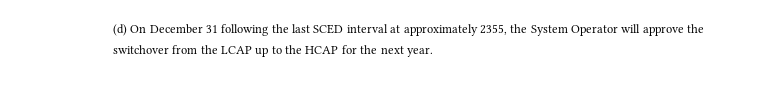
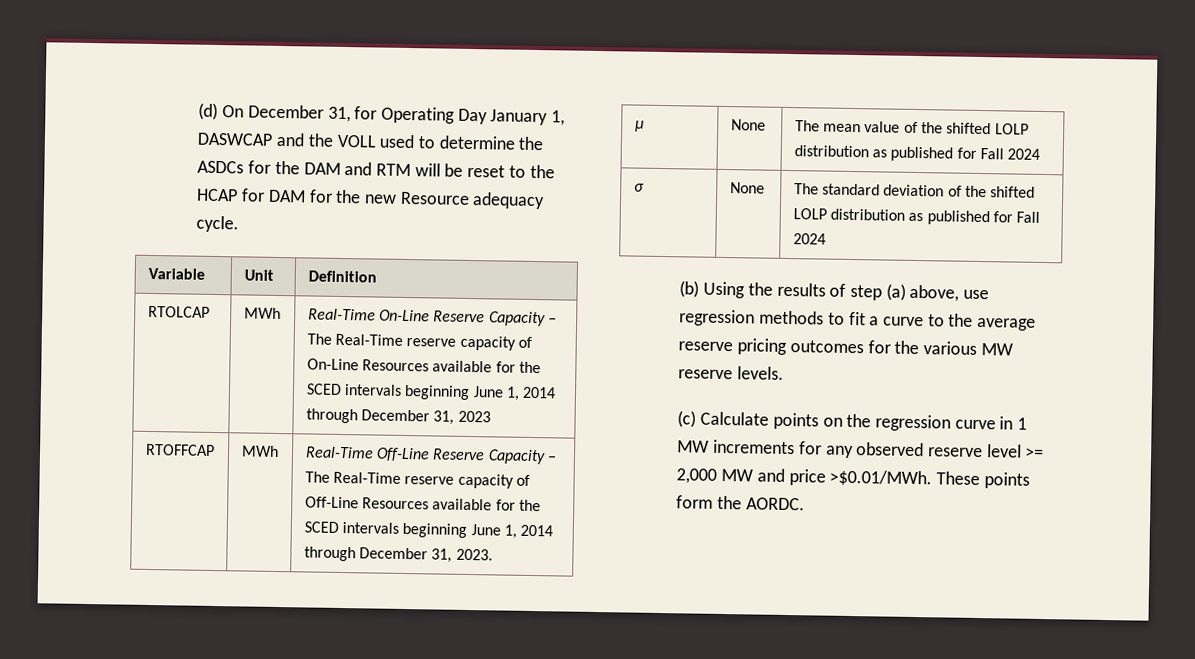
[205,24,705,36] [112,45,433,57] 31 following the last SCED interval at approximately 2355, the System Operator will approve the switchover from the LCAP up to the HCAP for the next year. -> [327,106,566,126] [197,132,545,151] [197,160,555,179] [196,188,546,210] [196,215,240,233] [147,267,205,280] [243,269,274,281] [307,270,377,283] [147,305,210,318] [243,307,281,320] [307,308,557,327] [306,333,532,351] [306,358,541,374] [305,383,557,401] [305,408,491,425] [144,443,215,456] [240,445,279,457] [304,446,557,465] [304,471,530,489] [304,496,541,512] [303,521,554,539] [303,546,493,563] [634,120,645,132] [730,119,766,131] [794,120,1029,135] [793,145,1041,162] [633,183,644,192] [729,182,765,194] [793,183,1036,198] [792,208,1041,226] [792,233,826,245] [679,280,990,302] [679,309,1037,331] [678,338,1013,356] [678,366,785,380] [677,410,1028,432] [677,439,1045,459] [676,468,1030,489] [676,495,805,511] 31, for Operating Day January 1, DASWCAP and the VOLL used to determine the ASDCs for the DAM and RTM will be reset to the HCAP for DAM for the new Resource adequacy cycle. // Variable | Unit | Definition // RTOLCAP | MWh | Real-Time On-Line Reserve Capacity – The Real-Time reserve capacity of On-Line Resources available for the SCED intervals beginning June 1, 2014 through December 31, 2023 // RTOFFCAP | MWh | Real-Time Off-Line Reserve Capacity – The Real-Time reserve capacity of Off-Line Resources available for the SCED intervals beginning June 1, 2014 through December 31, 2023. // μ | None | The mean value of the shifted LOLP distribution as published for Fall 2024 // σ | None | The standard deviation of the shifted LOLP distribution as published for Fall 2024 // (b) Using the results of step (a) above, use regression methods to fit a curve to the average reserve pricing outcomes for the various MW reserve levels. // (c) Calculate points on the regression curve in 1 MW increments for any observed reserve level >= 2,000 MW and price >$0.01/MWh. These points form the AORDC.

